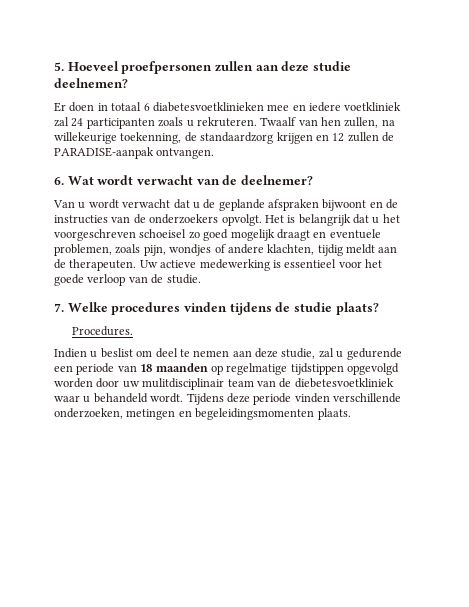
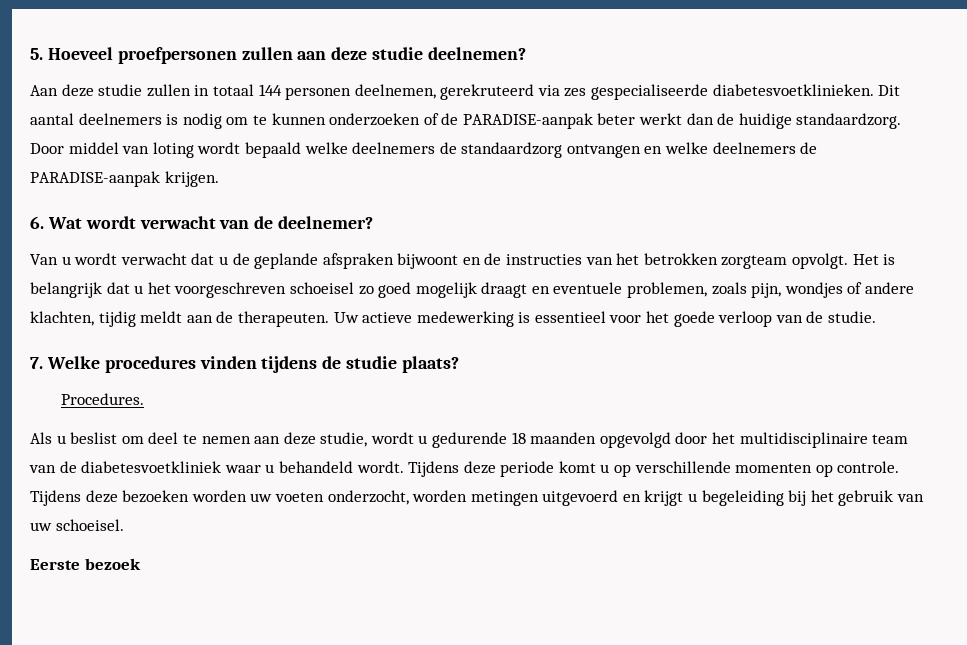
[54,102,402,112] [54,117,395,129] [54,132,394,144] [54,147,215,159] Er doen in totaal 6 diabetesvoetklinieken mee en iedere voetkliniek zal 24 participanten zoals u rekruteren. Twaalf van hen zullen, na willekeurige toekenning, de standaardzorg krijgen en 12 zullen de PARADISE-aanpak ontvangen. -> [30,84,901,100] [30,113,902,129] [30,142,818,158] [30,171,219,187] Aan deze studie zullen in totaal 144 personen deelnemen, gerekruteerd via zes gespecialiseerde diabetesvoetklinieken. Dit aantal deelnemers is nodig om te kunnen onderzoeken of de PARADISE-aanpak beter werkt dan de huidige standaardzorg. Door middel van loting wordt bepaald welke deelnemers de standaardzorg ontvangen en welke deelnemers de PARADISE-aanpak krijgen.
[133,214,219,224] de onderzoekers -> [616,253,788,269] het betrokken zorgteam
[54,348,87,358] Indien -> [30,432,52,444] Als
[318,348,334,358] zal -> [370,432,414,444] wordt
[54,363,399,375] [54,378,225,390] een periode van 18 maanden op regelmatige tijdstippen opgevolgd worden door uw mulitdisciplinair -> [511,432,868,448] 18 maanden opgevolgd door het multidisciplinaire
[294,378,394,388] diebetesvoetkliniek -> [81,461,222,473] diabetesvoetkliniek
[294,393,401,403] [54,408,351,420] vinden verschillende onderzoeken, metingen en begeleidingsmomenten plaats. -> [558,461,900,477] [30,490,925,506] [30,519,124,531] [30,558,141,570] komt u op verschillende momenten op controle. Tijdens deze bezoeken worden uw voeten onderzocht, worden metingen uitgevoerd en krijgt u begeleiding bij het gebruik van uw schoeisel. // Eerste bezoek

